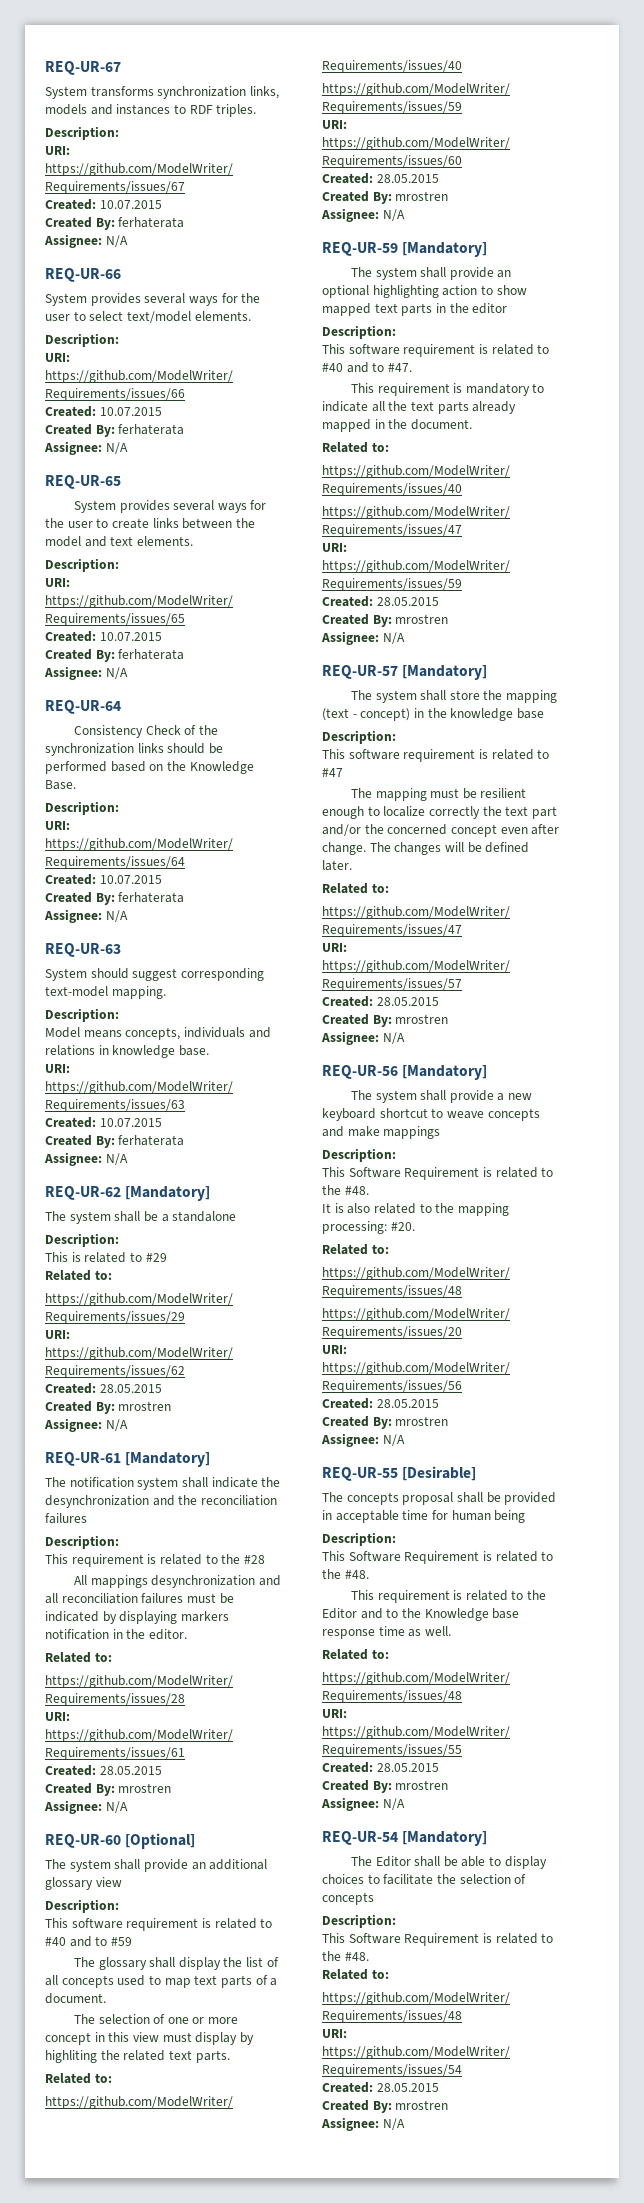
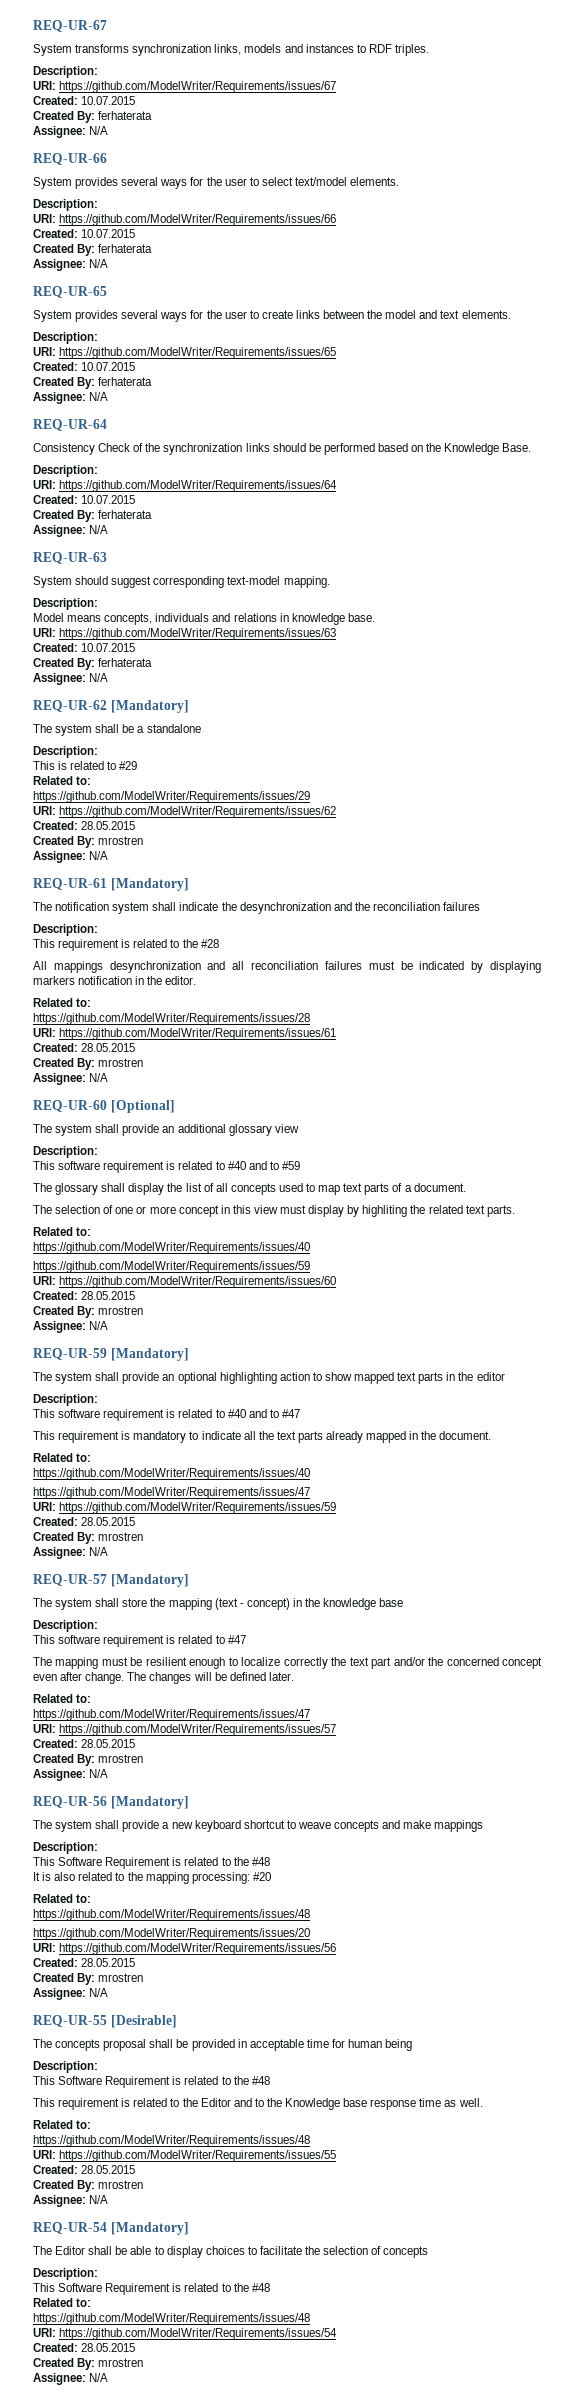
[387,363,412,372] #47. -> [281,1409,300,1418] #47
[344,1186,369,1195] #48. -> [251,1857,270,1866] #48
[390,1222,415,1231] #20. -> [252,1872,271,1881] #20
[344,1570,369,1579] #48. -> [251,2076,270,2085] #48
[344,1952,369,1961] #48. -> [251,2283,270,2292] #48

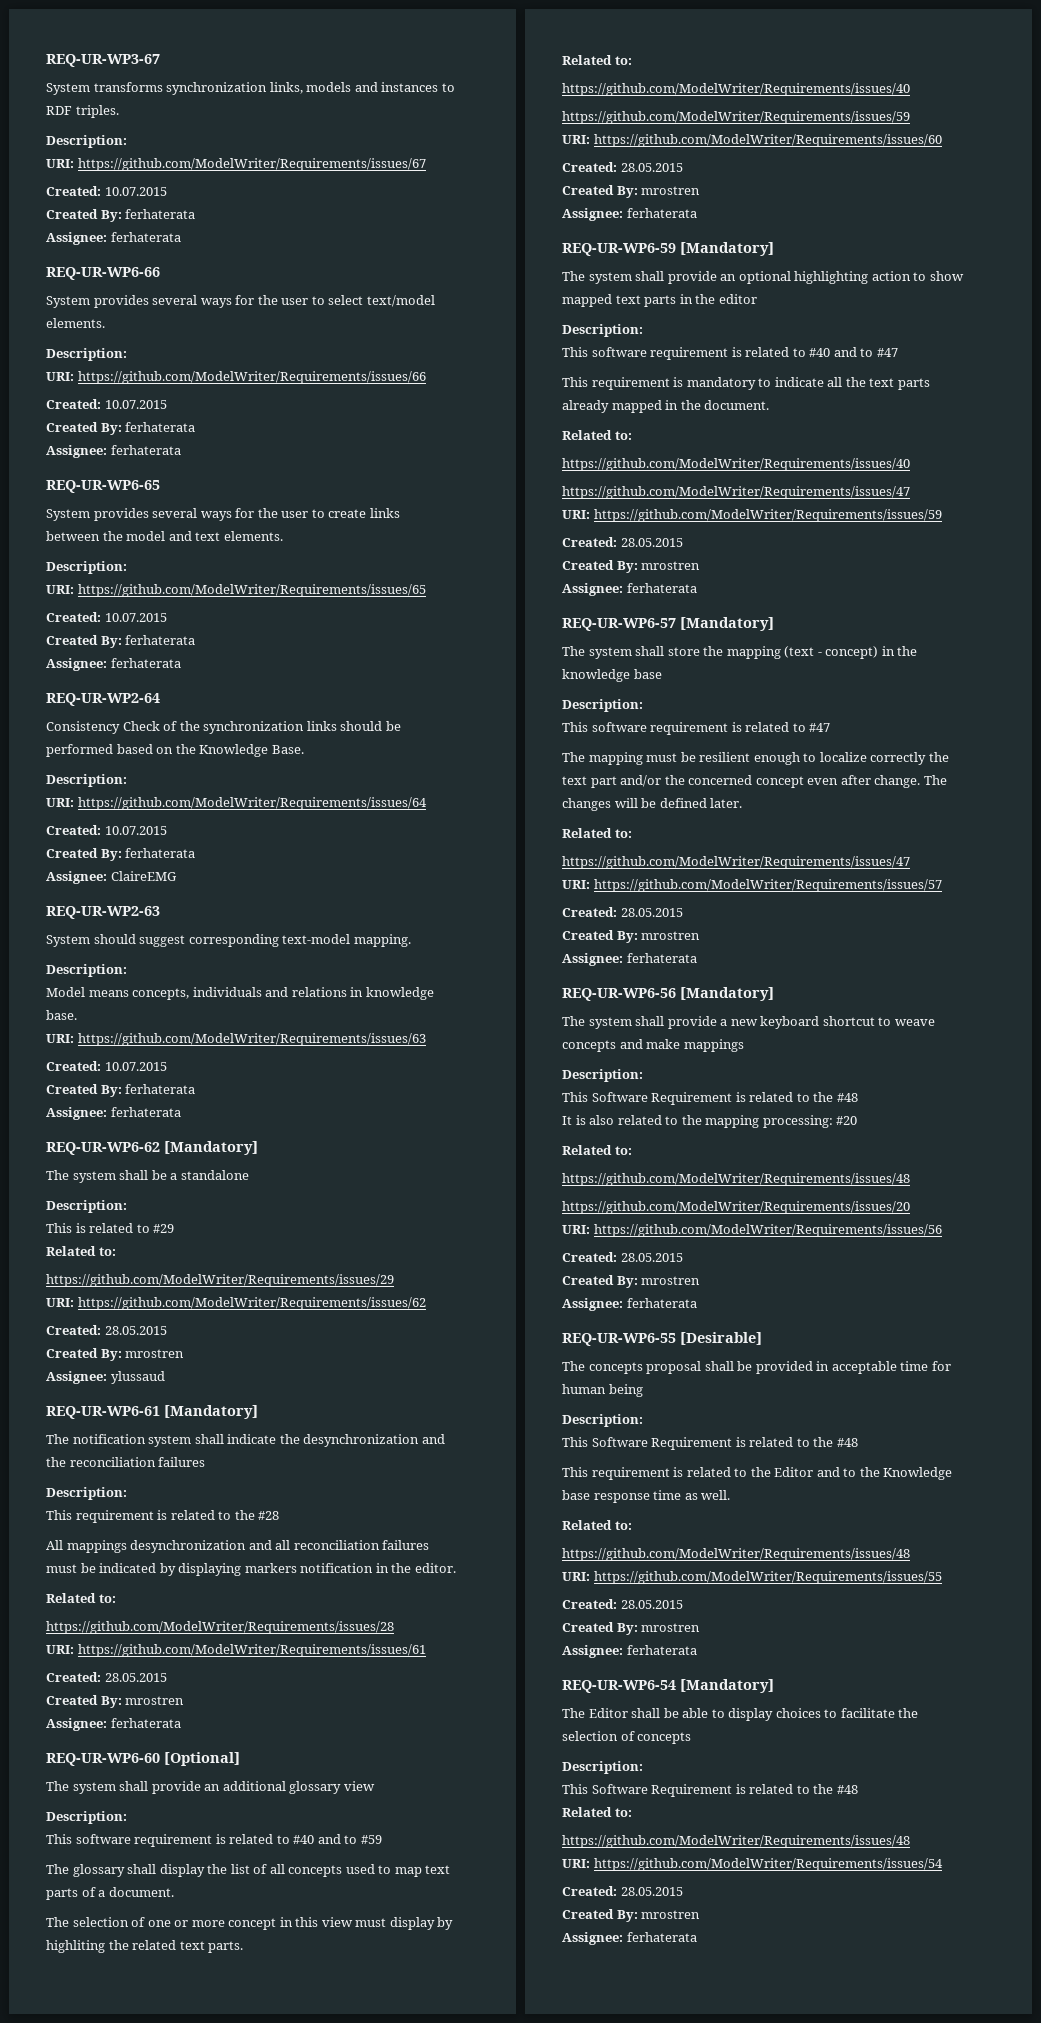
[33,20,107,32] REQ-UR-67 -> [46,54,160,67] REQ-UR-WP3-67
[89,126,109,135] [33,153,107,165] N/A // REQ-UR-66 -> [110,232,181,242] [46,267,160,280] ferhaterata // REQ-UR-WP6-66
[89,259,109,268] [33,286,107,298] N/A // REQ-UR-65 -> [110,445,181,455] [46,480,160,493] ferhaterata // REQ-UR-WP6-65
[89,392,109,401] [33,419,107,431] N/A // REQ-UR-64 -> [110,658,181,668] [46,693,160,706] ferhaterata // REQ-UR-WP2-64
[89,525,109,534] [33,552,107,564] N/A // REQ-UR-63 -> [110,871,177,881] [46,906,160,919] ClaireEMG // REQ-UR-WP2-63
[89,673,109,682] [33,700,107,712] N/A // REQ-UR-62 -> [110,1107,181,1117] [46,1142,160,1155] ferhaterata // REQ-UR-WP6-62
[89,851,109,860] [33,878,107,890] N/A // REQ-UR-61 -> [110,1371,165,1384] [46,1406,160,1419] ylussaud // REQ-UR-WP6-61
[89,1073,109,1082] [33,1100,107,1112] N/A // REQ-UR-60 -> [110,1718,181,1728] [46,1753,160,1766] ferhaterata // REQ-UR-WP6-60
[89,1321,109,1330] [33,1348,107,1360] N/A // REQ-UR-59 -> [626,208,697,218] [562,243,676,256] ferhaterata // REQ-UR-WP6-59
[89,1547,109,1556] [33,1574,107,1586] N/A // REQ-UR-57 -> [626,583,697,593] [562,618,676,631] ferhaterata // REQ-UR-WP6-57
[89,1769,109,1778] [33,1796,107,1808] N/A // REQ-UR-56 -> [626,953,697,963] [562,988,676,1001] ferhaterata // REQ-UR-WP6-56
[89,1988,109,1997] [33,2015,107,2027] N/A // REQ-UR-55 -> [626,1298,697,1308] [562,1333,676,1346] ferhaterata // REQ-UR-WP6-55
[89,2195,109,2204] [33,2222,107,2234] N/A // REQ-UR-54 -> [626,1645,697,1655] [562,1680,676,1693] ferhaterata // REQ-UR-WP6-54
[89,2373,109,2382] N/A -> [626,1932,697,1942] ferhaterata

